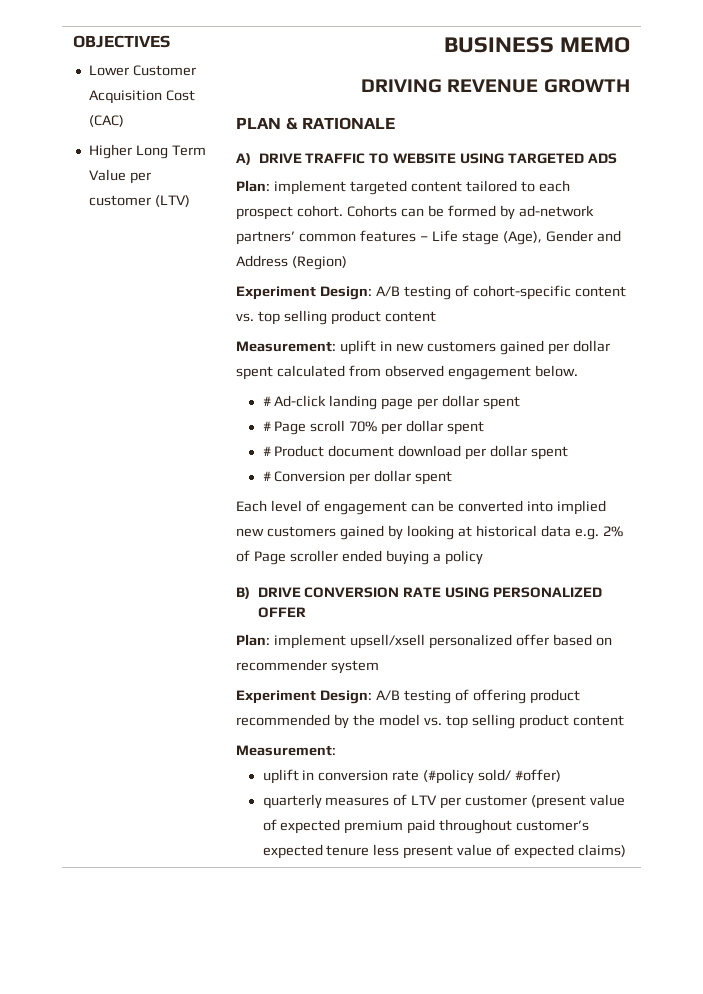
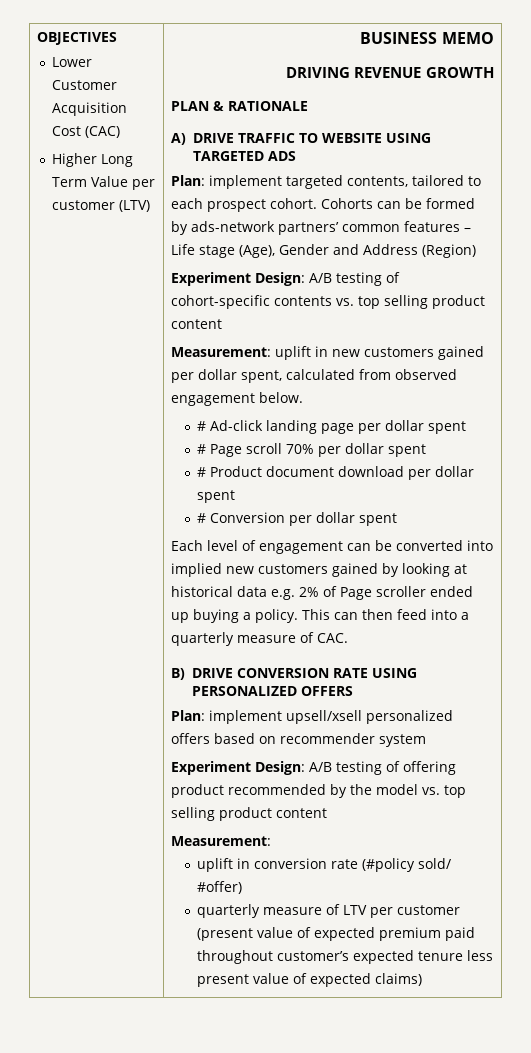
[411,181,463,192] content -> [347,176,409,187] contents,
[518,205,594,217] ad-network -> [191,221,276,232] ads-network
[574,286,626,297] content -> [274,296,333,306] contents
[236,366,274,380] spent -> [241,370,283,383] spent,
(383, 556) none -> [171,612,190,623] up
[444,550,483,565] policy -> [255,609,470,623] [171,632,349,646] policy. This can then feed into a quarterly measure of CAC.
[257,607,306,618] OFFER -> [301,686,354,696] OFFERS
[515,634,549,646] offer -> [171,733,211,744] offers
[325,797,390,806] measures -> [263,907,323,915] measure

